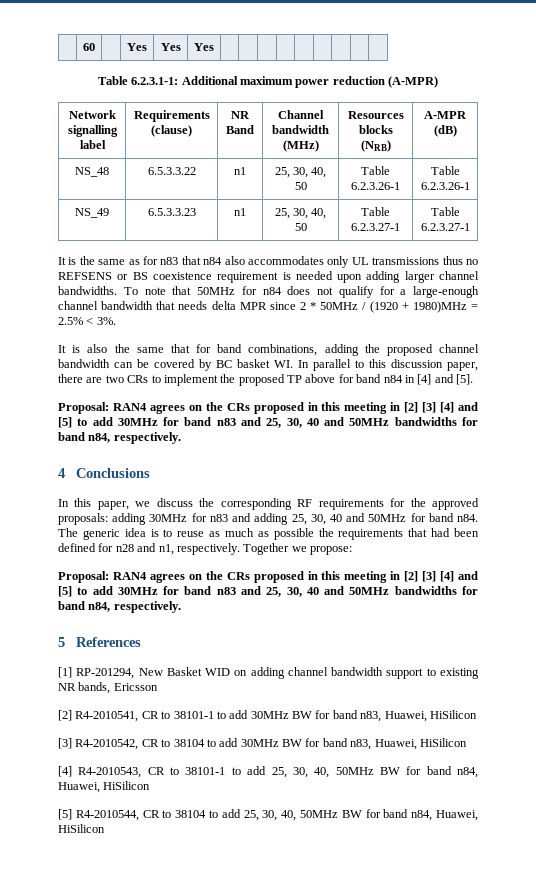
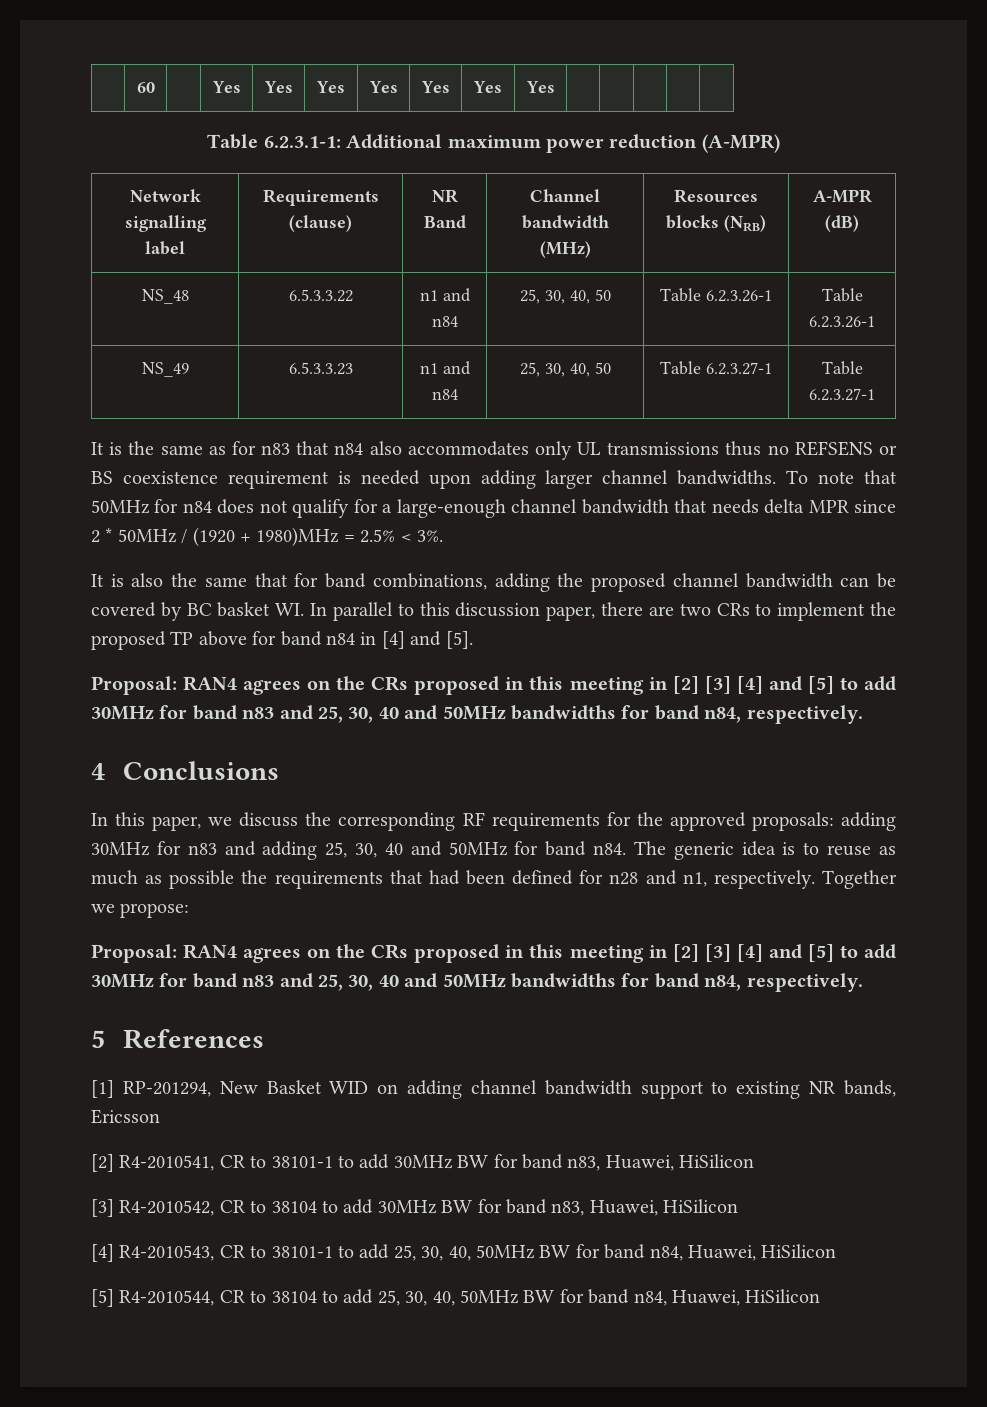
(214, 47) | | | -> [368,81,398,93] [420,81,450,93] [473,81,502,93] [525,81,555,93] Yes | Yes | Yes | Yes
(246, 171) none -> [442,288,471,302] [431,316,458,327] and n84
(246, 212) none -> [442,361,471,375] [431,389,458,400] and n84

